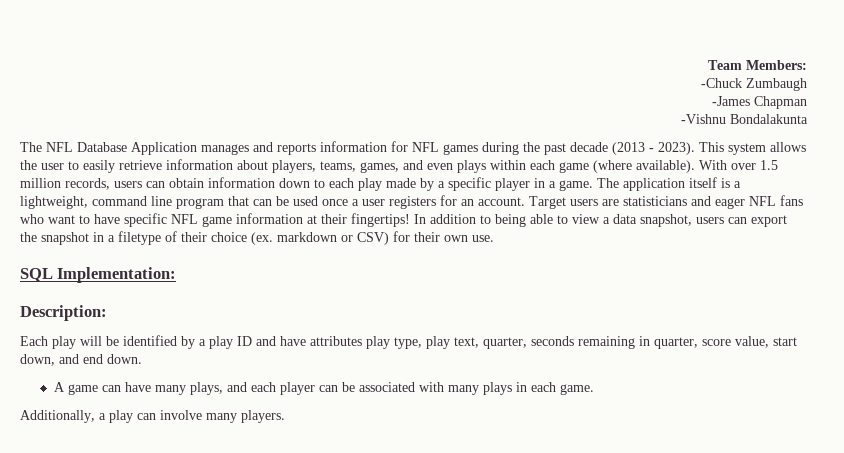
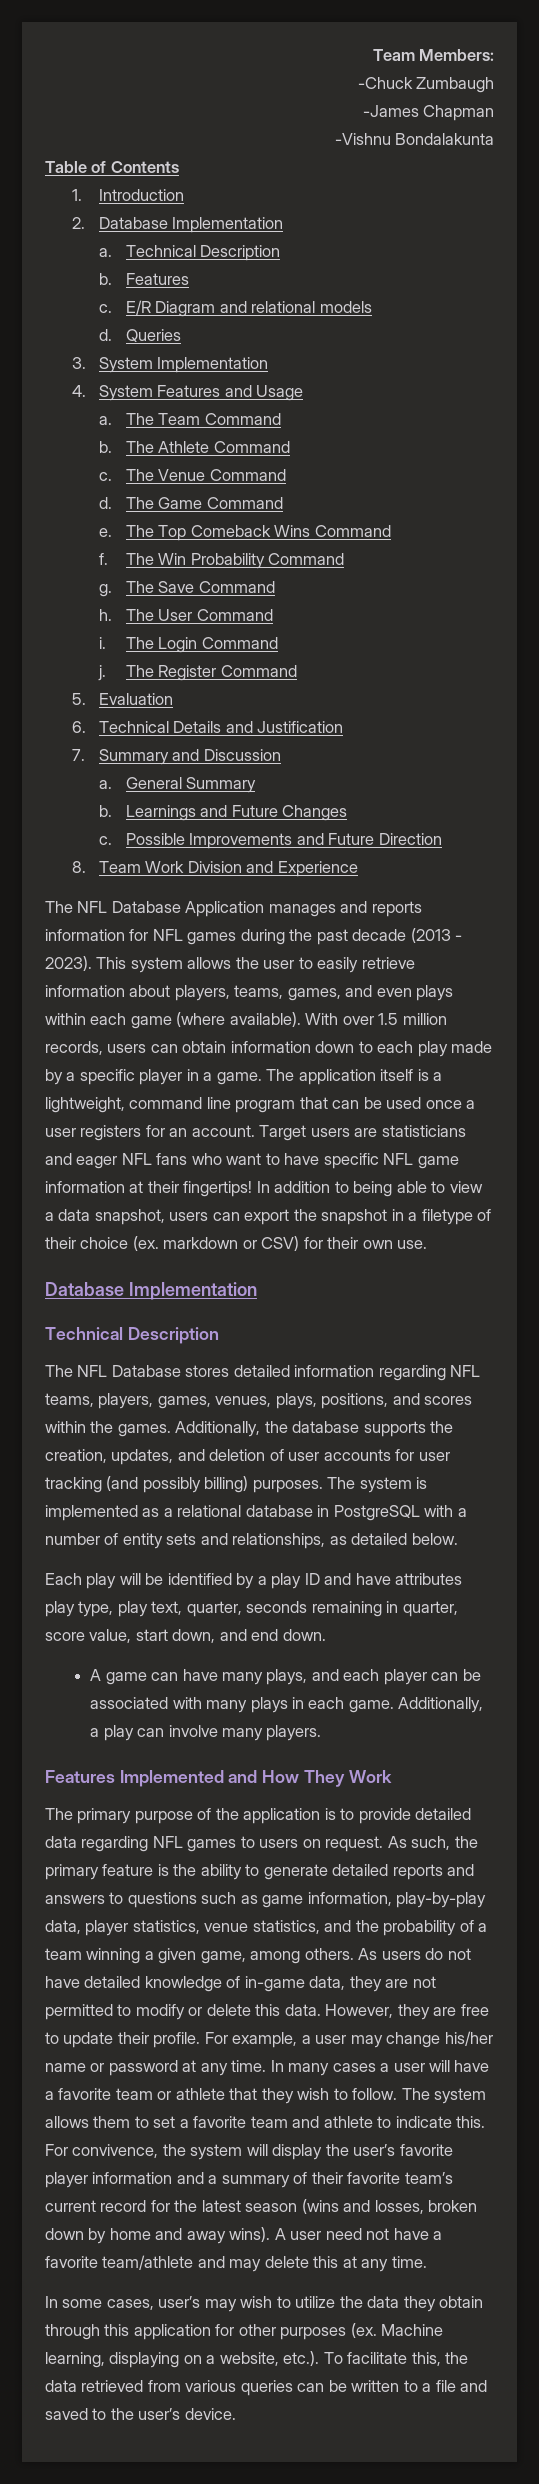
(808, 119) none -> [45,161,179,173] [72,189,185,201] [72,217,284,233] [99,245,281,261] [99,273,190,285] [99,300,372,317] [99,329,182,342] [72,357,269,373] [72,385,304,401] [99,413,281,425] [99,441,290,453] [99,469,286,481] [99,497,283,509] [99,525,391,541] [99,553,345,569] [99,581,275,597] [99,609,273,621] [99,637,278,653] [98,665,297,681] [72,693,174,705] [72,721,344,733] [72,749,281,765] [99,777,257,793] [99,805,348,821] [99,833,442,849] [72,861,358,877] // Table of Contents // 1. Introduction // 2. Database Implementation // a. Technical Description // b. Features // c. E/R Diagram and relational models // d. Queries // 3. System Implementation // 4. System Features and Usage // a. The Team Command // b. The Athlete Command // c. The Venue Command // d. The Game Command // e. The Top Comeback Wins Command // f. The Win Probability Command // g. The Save Command // h. The User Command // i. The Login Command // j. The Register Command // 5. Evaluation // 6. Technical Details and Justification // 7. Summary and Discussion // a. General Summary // b. Learnings and Future Changes // c. Possible Improvements and Future Direction // 8. Team Work Division and Experience
[20,267,177,283] [20,305,107,321] SQL Implementation: // Description: -> [45,1282,257,1300] [45,1327,219,1344] [45,1365,481,1381] [45,1393,473,1409] [45,1421,454,1437] [45,1449,450,1465] [45,1476,428,1493] [45,1505,467,1521] [45,1533,458,1549] Database Implementation // Technical Description // The NFL Database stores detailed information regarding NFL teams, players, games, venues, plays, positions, and scores within the games. Additionally, the database supports the creation, updates, and deletion of user accounts for user tracking (and possibly billing) purposes. The system is implemented as a relational database in PostgreSQL with a number of entity sets and relationships, as detailed below.
(594, 389) // -> (394, 1706) none
(285, 416) none -> [45,1770,392,1787] [45,1808,472,1824] [45,1836,478,1852] [45,1864,475,1880] [45,1892,487,1908] [45,1920,488,1936] [45,1948,471,1964] [45,1976,436,1992] [45,2004,489,2020] [45,2031,493,2048] [45,2060,490,2076] [45,2088,487,2104] [45,2116,486,2128] [45,2144,453,2160] [45,2172,453,2188] [45,2199,478,2214] [45,2227,443,2244] [45,2255,427,2272] [45,2296,484,2312] [45,2323,444,2340] [45,2351,469,2368] [45,2380,488,2396] [45,2408,236,2420] // Features Implemented and How They Work // The primary purpose of the application is to provide detailed data regarding NFL games to users on request. As such, the primary feature is the ability to generate detailed reports and answers to questions such as game information, play-by-play data, player statistics, venue statistics, and the probability of a team winning a given game, among others. As users do not have detailed knowledge of in-game data, they are not permitted to modify or delete this data. However, they are free to update their profile. For example, a user may change his/her name or password at any time. In many cases a user will have a favorite team or athlete that they wish to follow. The system allows them to set a favorite team and athlete to indicate this. For convivence, the system will display the user’s favorite player information and a summary of their favorite team’s current record for the latest season (wins and losses, broken down by home and away wins). A user need not have a favorite team/athlete and may delete this at any time. // In some cases, user’s may wish to utilize the data they obtain through this application for other purposes (ex. Machine learning, displaying on a website, etc.). To facilitate this, the data retrieved from various queries can be written to a file and saved to the user’s device.

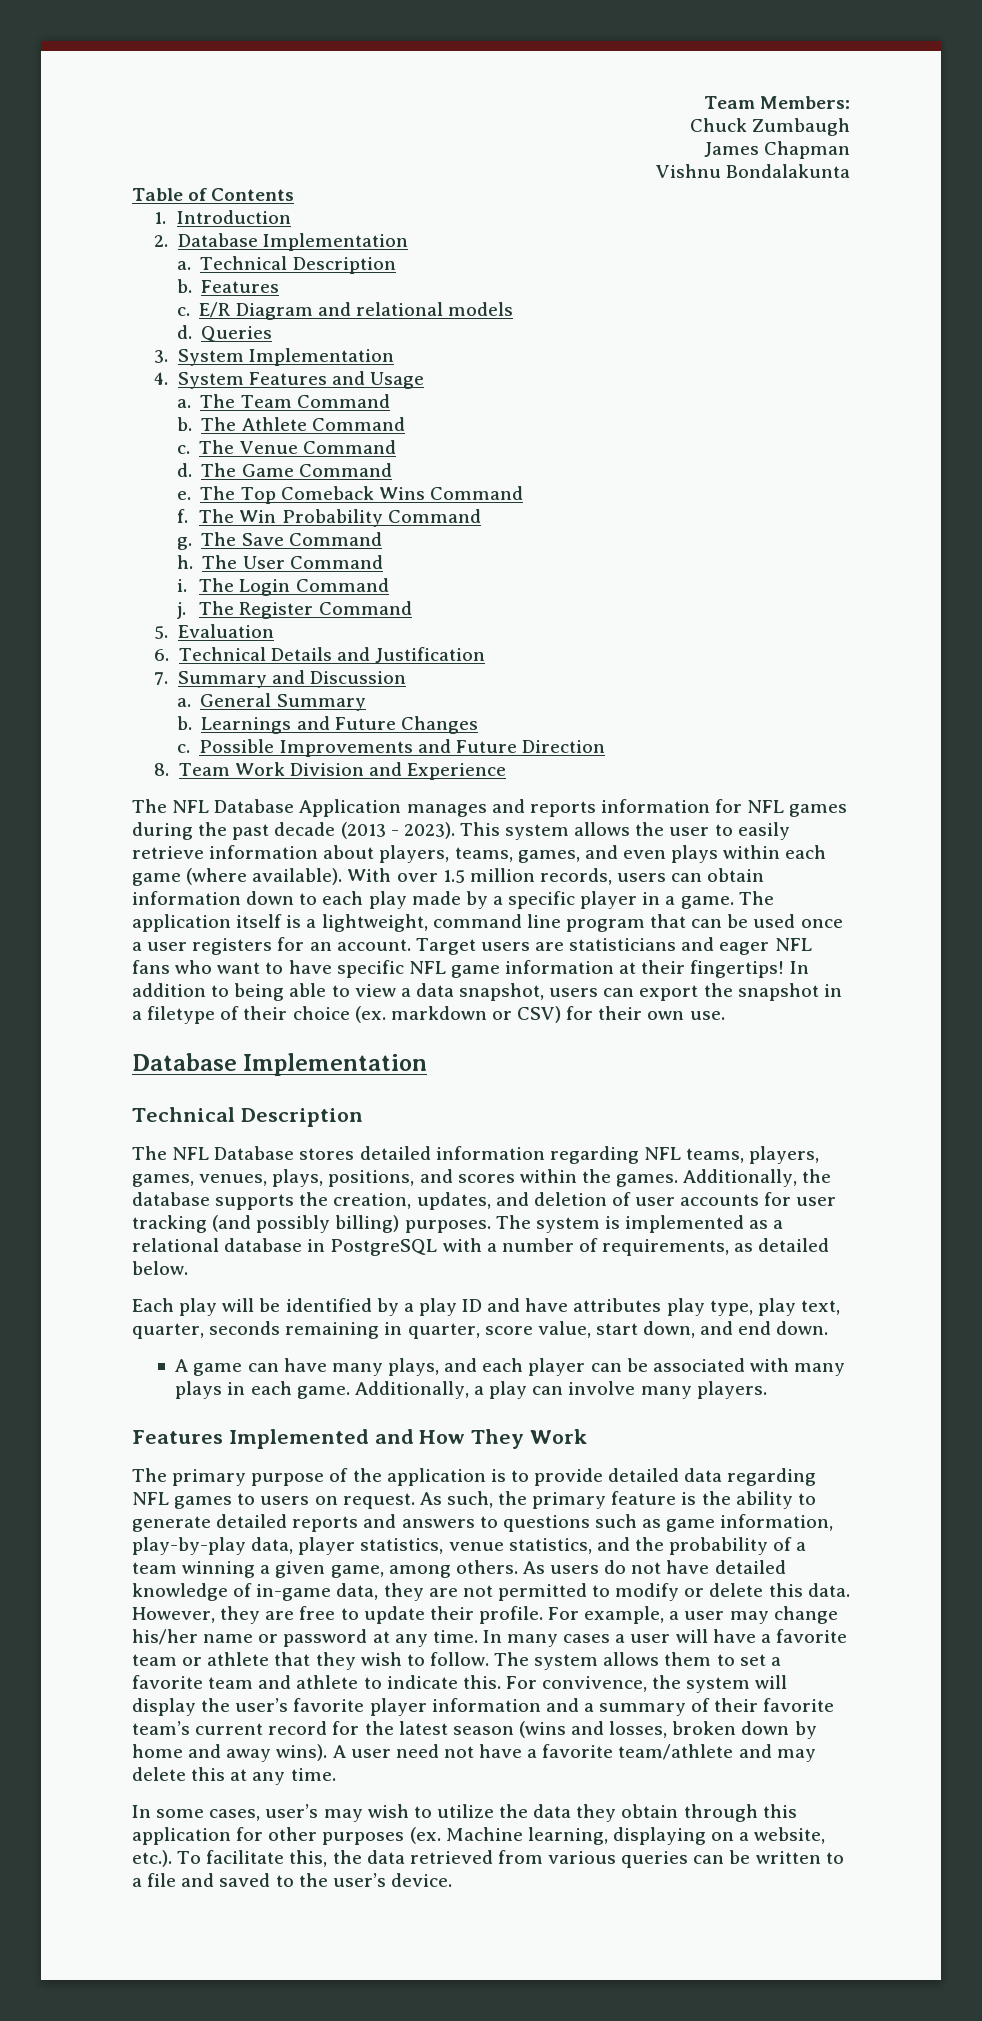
[357,77,413,89] -Chuck -> [689,118,747,132] Chuck
[362,105,419,117] -James -> [703,142,759,157] James
[334,133,391,145] -Vishnu -> [655,164,721,178] Vishnu
[122,1533,326,1549] entity sets and relationships, -> [602,1239,730,1256] requirements,

